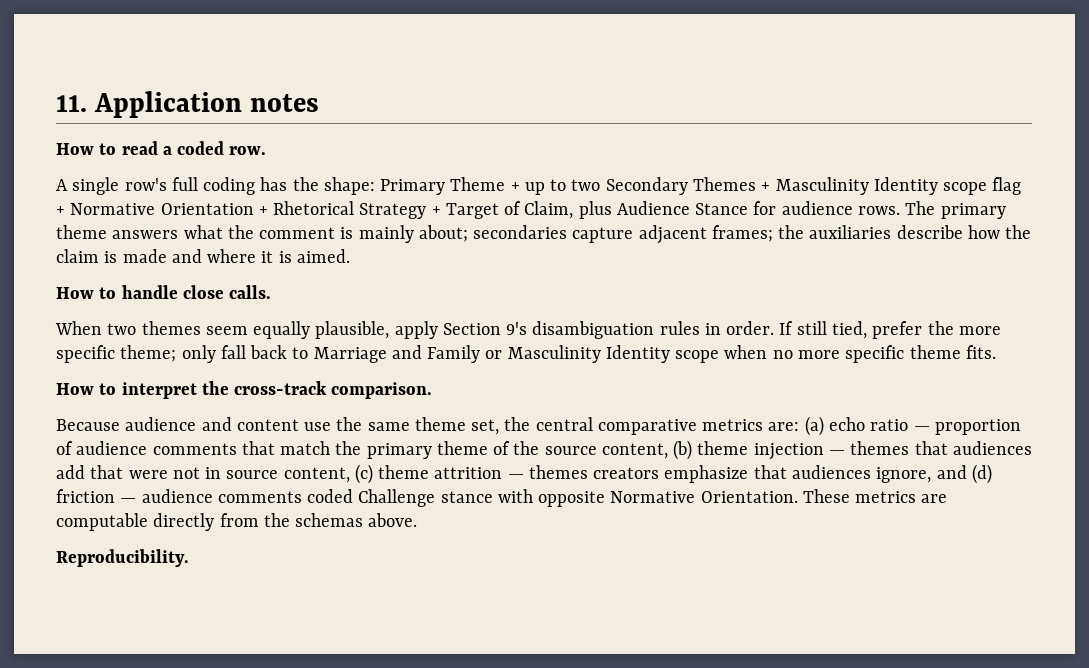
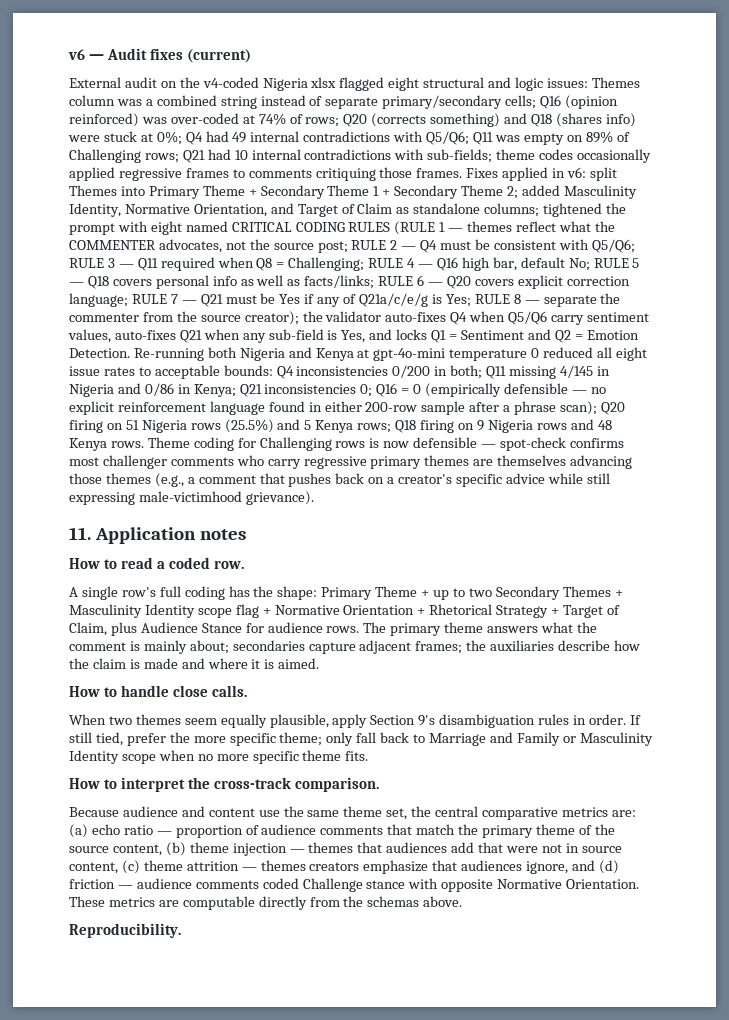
(56, 103) none -> [68,48,251,63] [69,77,640,91] [69,95,619,109] [69,113,636,127] [68,131,630,145] [69,149,652,163] [69,167,617,181] [69,185,637,199] [69,203,627,217] [69,221,615,235] [69,239,635,253] [69,257,640,271] [69,275,630,289] [69,293,621,307] [69,311,649,325] [68,329,639,343] [69,347,647,361] [69,365,610,379] [69,383,606,397] [69,401,625,415] [69,419,612,433] [69,437,624,451] [69,455,633,469] [69,473,610,487] [69,491,314,505] v6 — Audit fixes (current) // External audit on the v4-coded Nigeria xlsx flagged eight structural and logic issues: Themes column was a combined string instead of separate primary/secondary cells; Q16 (opinion reinforced) was over-coded at 74% of rows; Q20 (corrects something) and Q18 (shares info) were stuck at 0%; Q4 had 49 internal contradictions with Q5/Q6; Q11 was empty on 89% of Challenging rows; Q21 had 10 internal contradictions with sub-fields; theme codes occasionally applied regressive frames to comments critiquing those frames. Fixes applied in v6: split Themes into Primary Theme + Secondary Theme 1 + Secondary Theme 2; added Masculinity Identity, Normative Orientation, and Target of Claim as standalone columns; tightened the prompt with eight named CRITICAL CODING RULES (RULE 1 — themes reflect what the COMMENTER advocates, not the source post; RULE 2 — Q4 must be consistent with Q5/Q6; RULE 3 — Q11 required when Q8 = Challenging; RULE 4 — Q16 high bar, default No; RULE 5 — Q18 covers personal info as well as facts/links; RULE 6 — Q20 covers explicit correction language; RULE 7 — Q21 must be Yes if any of Q21a/c/e/g is Yes; RULE 8 — separate the commenter from the source creator); the validator auto-fixes Q4 when Q5/Q6 carry sentiment values, auto-fixes Q21 when any sub-field is Yes, and locks Q1 = Sentiment and Q2 = Emotion Detection. Re-running both Nigeria and Kenya at gpt-4o-mini temperature 0 reduced all eight issue rates to acceptable bounds: Q4 inconsistencies 0/200 in both; Q11 missing 4/145 in Nigeria and 0/86 in Kenya; Q21 inconsistencies 0; Q16 = 0 (empirically defensible — no explicit reinforcement language found in either 200-row sample after a phrase scan); Q20 firing on 51 Nigeria rows (25.5%) and 5 Kenya rows; Q18 firing on 9 Nigeria rows and 48 Kenya rows. Theme coding for Challenging rows is now defensible — spot-check confirms most challenger comments who carry regressive primary themes are themselves advancing those themes (e.g., a comment that pushes back on a creator's specific advice while still expressing male-victimhood grievance). //

